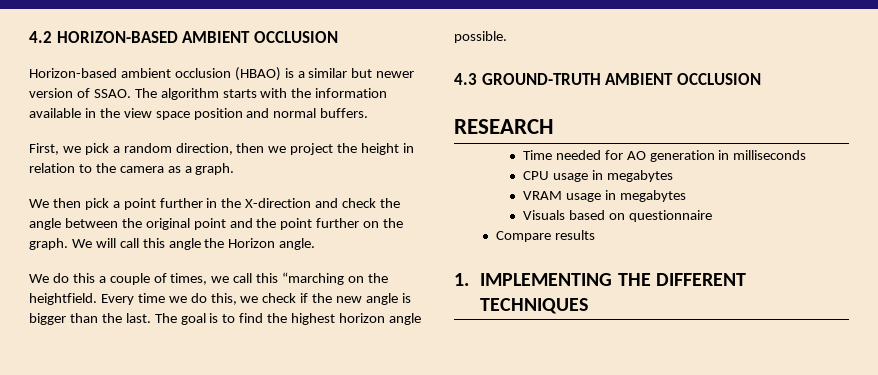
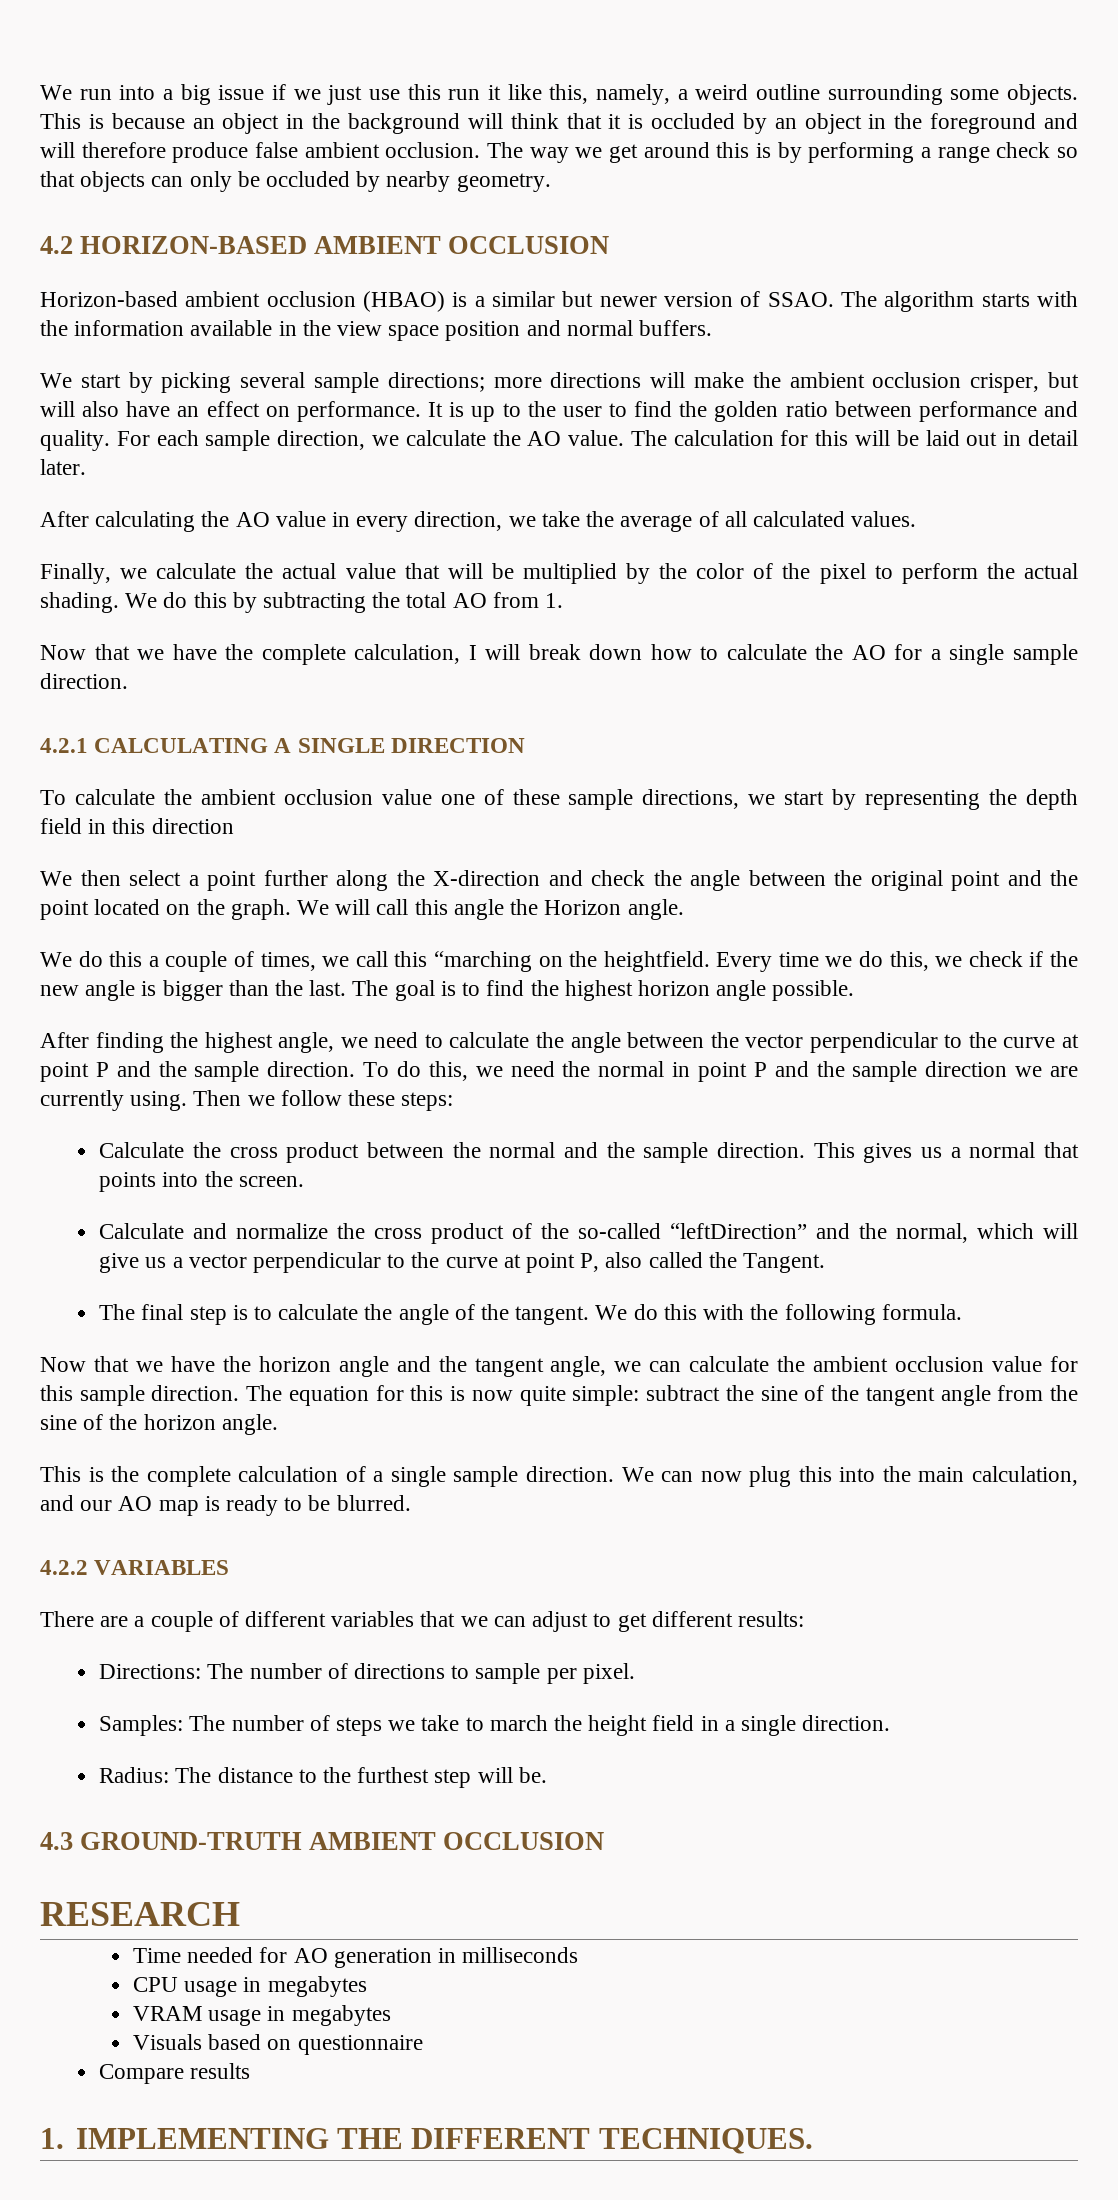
(29, 37) none -> [40,84,1078,105] [40,113,1079,134] [40,142,1078,163] [40,171,551,192] We run into a big issue if we just use this run it like this, namely, a weird outline surrounding some objects. This is because an object in the background will think that it is occluded by an object in the foreground and will therefore produce false ambient occlusion. The way we get around this is by performing a range check so that objects can only be occluded by nearby geometry. //
[29,143,415,155] [29,163,235,175] First, we pick a random direction, then we project the height in relation to the camera as a graph. -> [40,372,1079,393] [40,401,1078,422] [40,430,1078,451] [40,459,86,475] [40,511,917,532] [40,563,1078,584] [40,592,564,613] [40,644,1078,665] [40,673,128,689] [40,738,525,753] [40,789,1078,810] [40,818,234,834] We start by picking several sample directions; more directions will make the ambient occlusion crisper, but will also have an effect on performance. It is up to the user to find the golden ratio between performance and quality. For each sample direction, we calculate the AO value. The calculation for this will be laid out in detail later. // After calculating the AO value in every direction, we take the average of all calculated values. // Finally, we calculate the actual value that will be multiplied by the color of the pixel to perform the actual shading. We do this by subtracting the total AO from 1. // Now that we have the complete calculation, I will break down how to calculate the AO for a single sample direction. // 4.2.1 CALCULATING A SINGLE DIRECTION // To calculate the ambient occlusion value one of these sample directions, we start by representing the depth field in this direction
[84,198,109,210] pick -> [129,870,181,886] select
[206,198,218,208] in -> [336,870,388,891] along
[316,218,360,228] further -> [94,899,161,915] located
(507, 37) none -> [40,1032,1079,1053] [40,1061,1079,1082] [40,1090,454,1111] [99,1142,1079,1163] [99,1171,304,1192] [99,1223,1078,1244] [99,1252,826,1273] [99,1304,962,1325] [40,1356,1078,1377] [40,1385,1078,1406] [40,1414,278,1435] [40,1466,1078,1487] [40,1495,411,1516] [40,1560,230,1575] [40,1611,804,1632] [99,1663,635,1684] [99,1715,891,1736] [99,1767,547,1788] // After finding the highest angle, we need to calculate the angle between the vector perpendicular to the curve at point P and the sample direction. To do this, we need the normal in point P and the sample direction we are currently using. Then we follow these steps: // Calculate the cross product between the normal and the sample direction. This gives us a normal that points into the screen. // Calculate and normalize the cross product of the so-called “leftDirection” and the normal, which will give us a vector perpendicular to the curve at point P, also called the Tangent. // The final step is to calculate the angle of the tangent. We do this with the following formula. // Now that we have the horizon angle and the tangent angle, we can calculate the ambient occlusion value for this sample direction. The equation for this is now quite simple: subtract the sine of the tangent angle from the sine of the horizon angle. // This is the complete calculation of a single sample direction. We can now plug this into the main calculation, and our AO map is ready to be blurred. // 4.2.2 VARIABLES // There are a couple of different variables that we can adjust to get different results: // Directions: The number of directions to sample per pixel. // Samples: The number of steps we take to march the height field in a single direction. // Radius: The distance to the furthest step will be.
[480,298,589,314] TECHNIQUES -> [598,2128,813,2154] TECHNIQUES.

